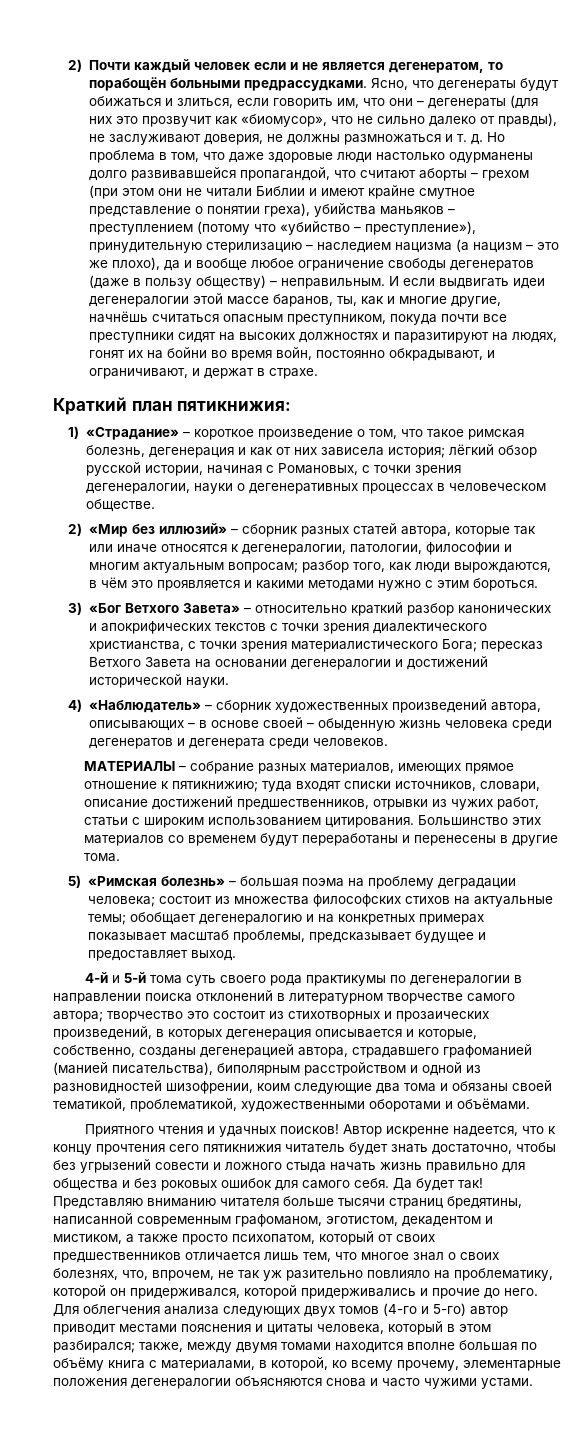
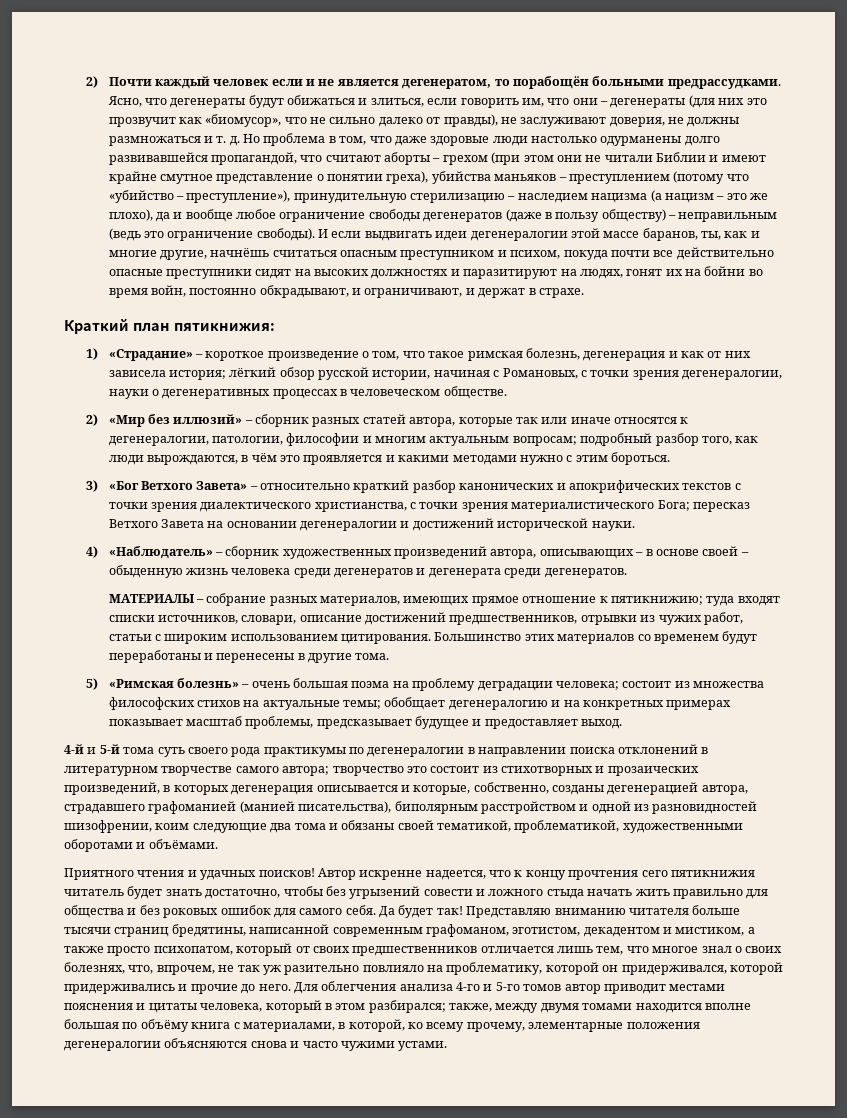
[281,278,386,289] неправильным. -> [678,212,778,222] [108,228,315,241] неправильным (ведь это ограничение свободы).
[287,314,387,325] преступником, -> [400,250,561,260] преступником и психом,
(508, 318) none -> [676,247,774,260] [108,269,163,276] действительно опасные
(299, 567) none -> [580,433,653,446] подробный
[313,738,389,746] человеков. -> [544,568,627,578] дегенератов.
(237, 883) none -> [251,681,290,688] очень
[380,1162,422,1170] жизнь -> [635,889,670,896] жить
[223,1303,466,1317] следующих двух томов (4-го и 5-го) -> [456,982,562,991] 4-го и 5-го томов

